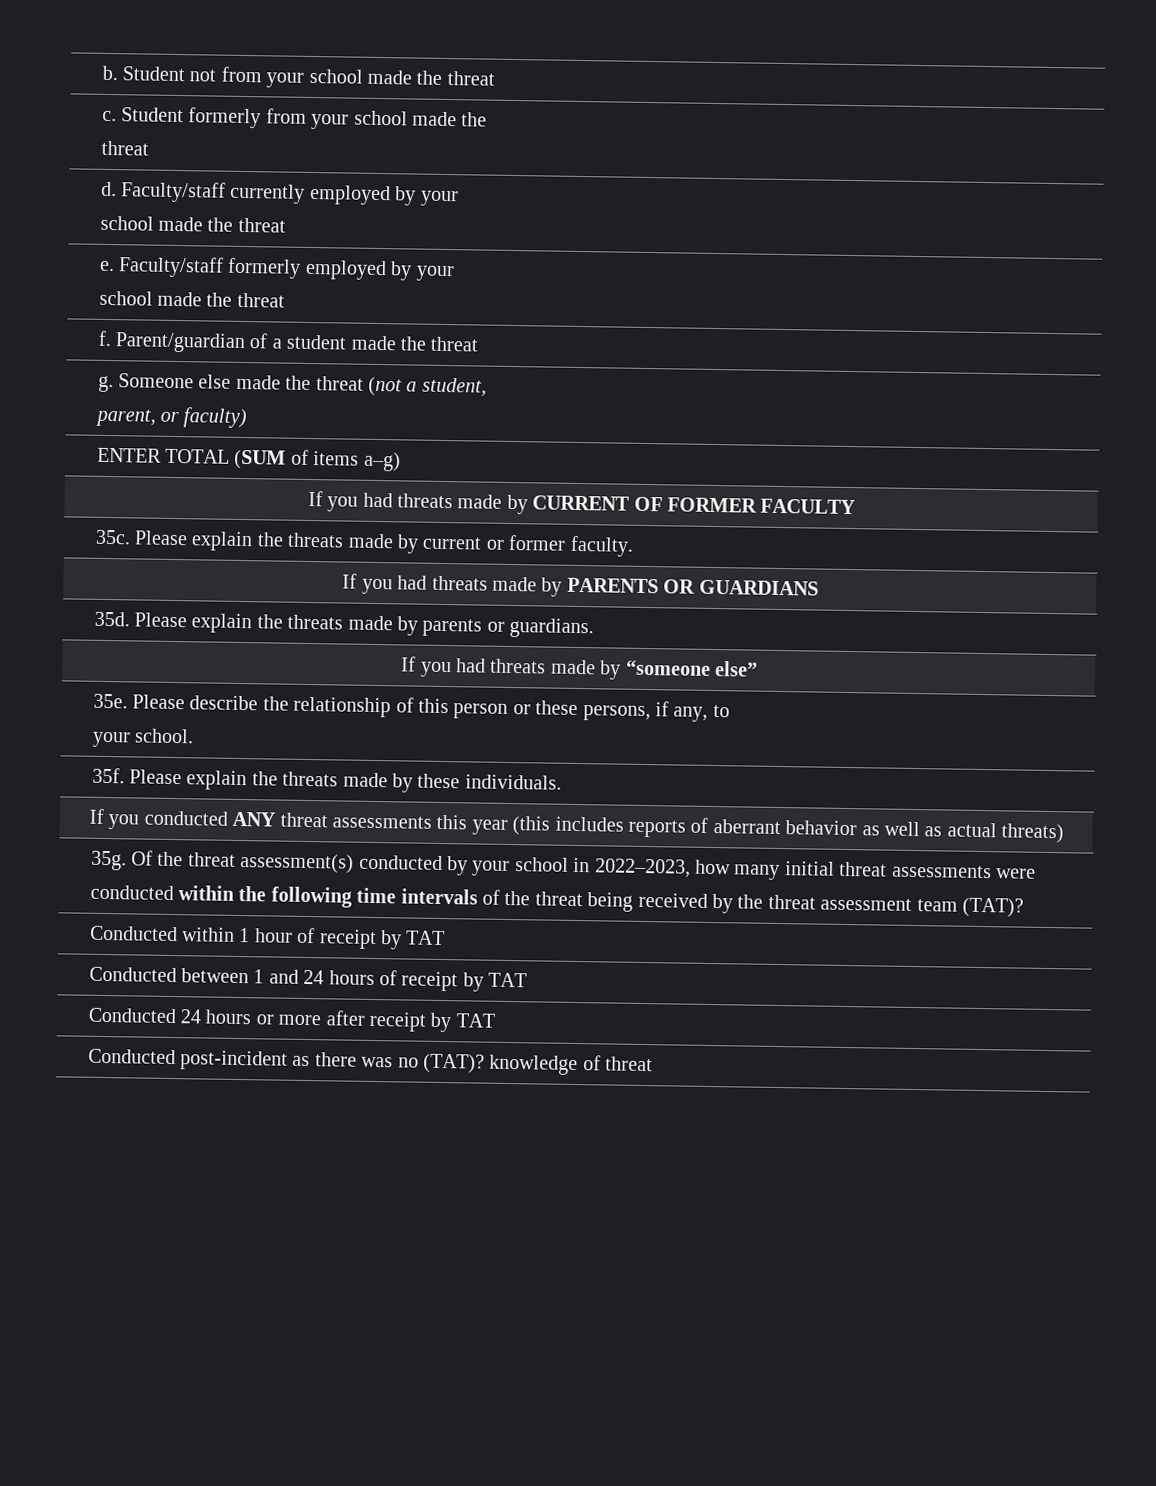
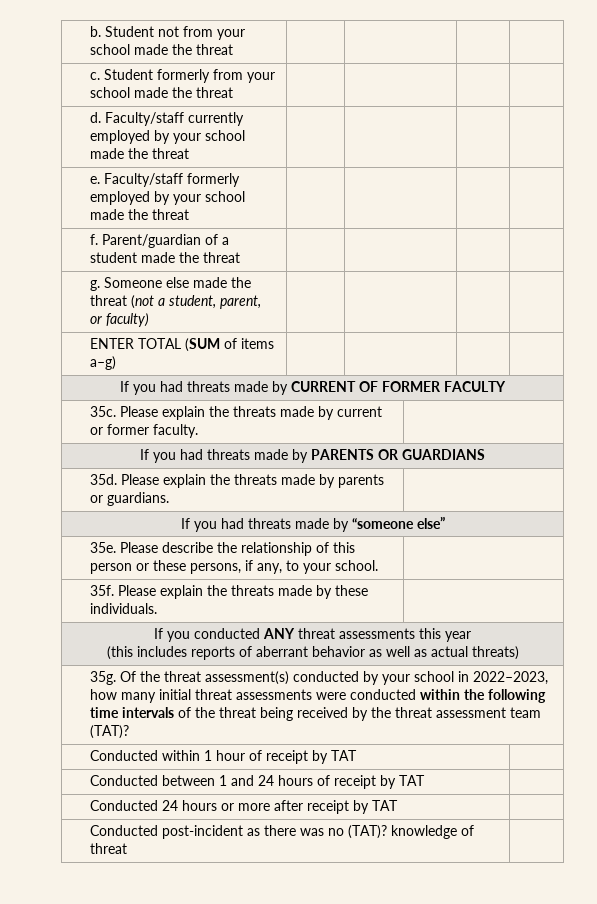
(508, 827) none -> (471, 636) //

